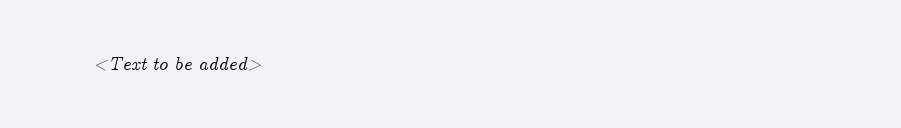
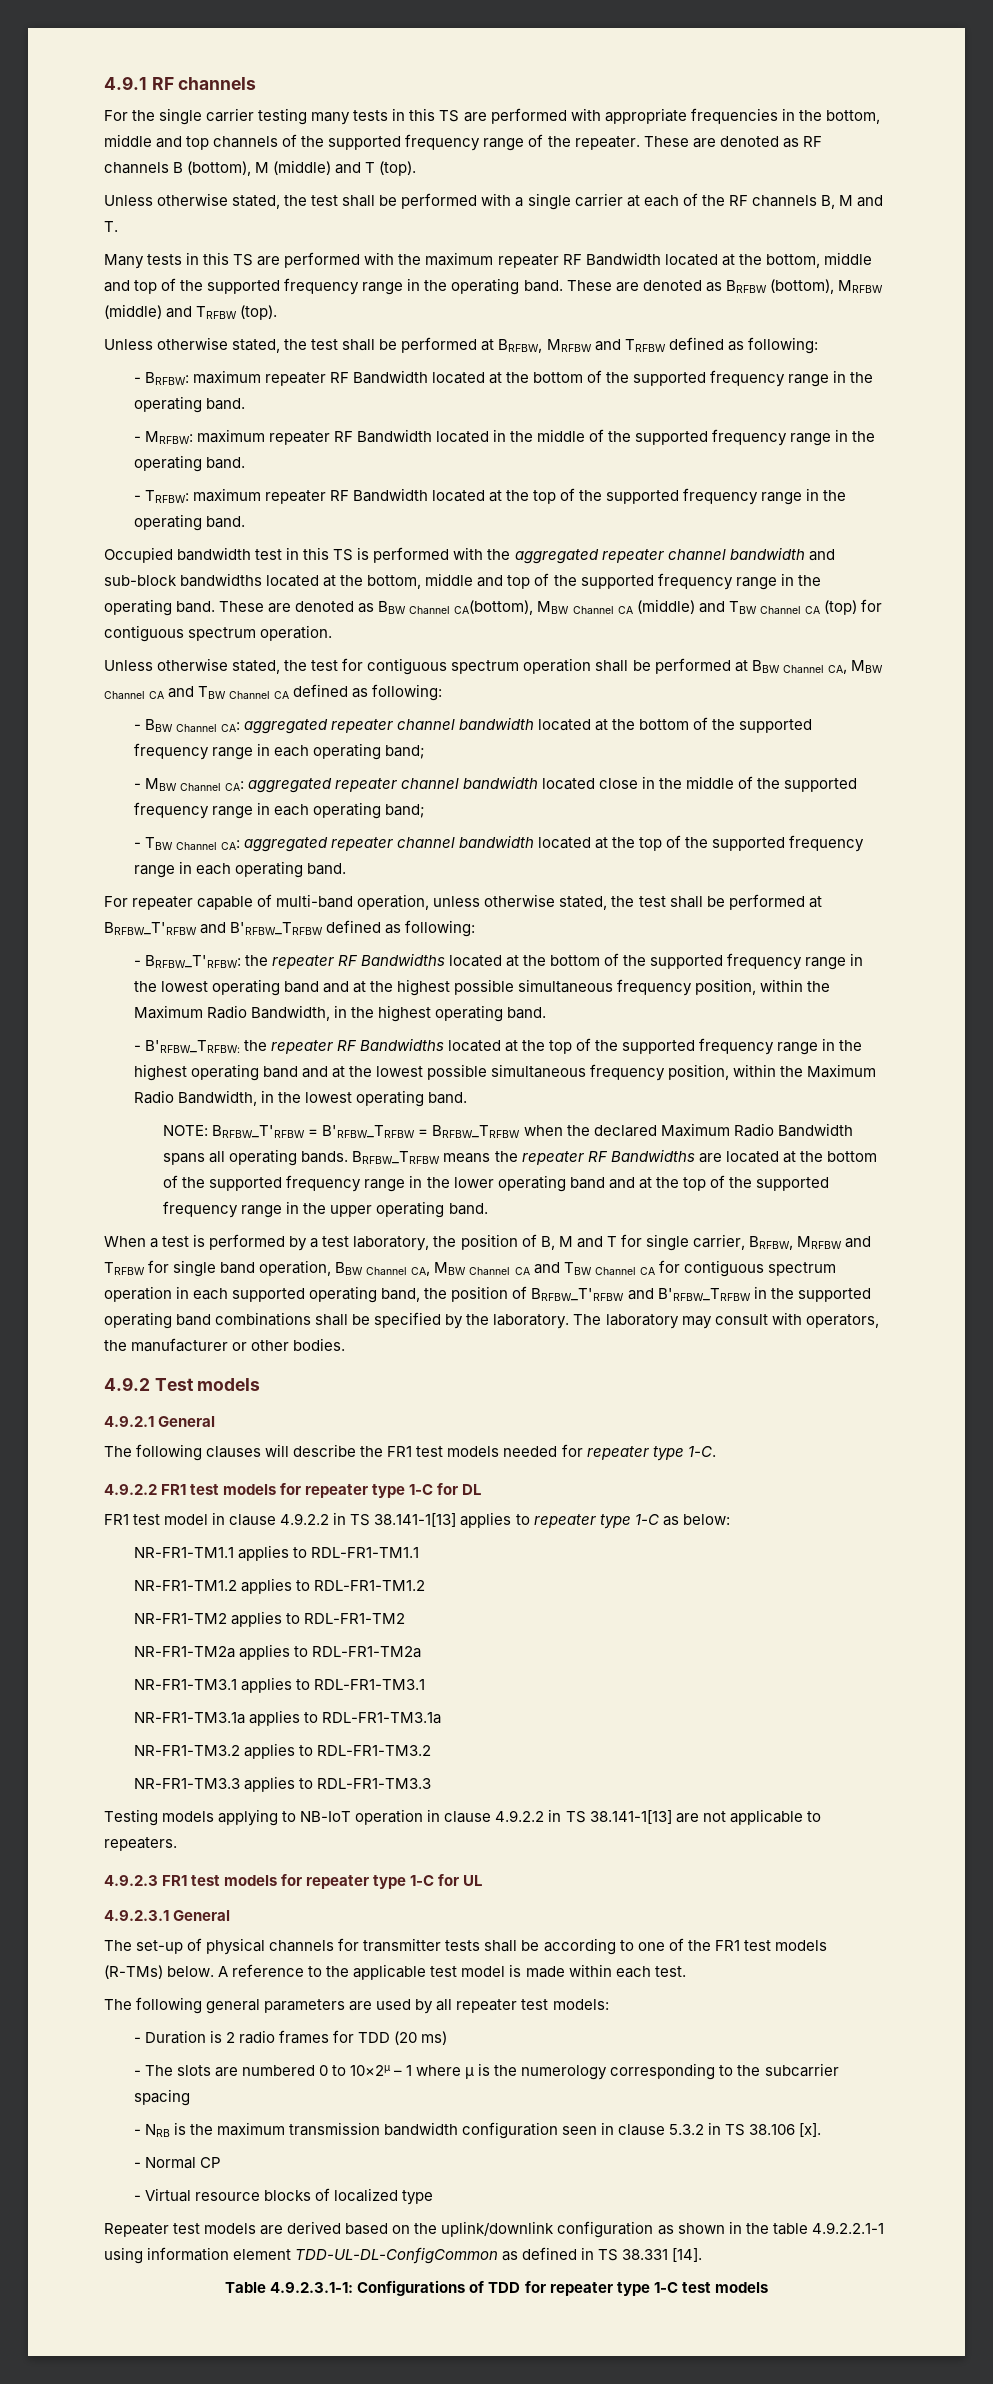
[93,56,262,71] <Text to be added> -> [104,76,257,90] [104,108,880,125] [104,134,822,151] [104,160,417,176] [104,193,883,210] [104,221,118,232] [104,252,872,269] [104,278,883,295] [104,304,278,320] [104,337,818,354] [133,370,874,387] [133,396,245,413] [133,429,876,446] [133,455,245,472] [133,488,847,505] [133,514,245,531] [104,547,835,564] [104,573,821,590] [104,599,882,616] [104,625,333,642] [104,658,883,675] [104,684,443,701] [133,717,813,734] [133,743,425,760] [133,776,858,793] [133,802,425,819] [133,835,865,852] [133,861,346,878] [104,894,822,910] [104,920,476,937] [133,953,864,970] [133,979,831,996] [133,1005,546,1022] [133,1038,863,1055] [133,1064,877,1081] [133,1090,467,1107] [163,1123,853,1138] [163,1149,877,1166] [163,1175,829,1192] [163,1201,488,1218] [104,1234,872,1251] [104,1260,836,1277] [104,1286,871,1303] [104,1312,879,1329] [104,1338,346,1352] [104,1377,261,1391] [104,1416,216,1427] [104,1444,716,1461] [104,1483,482,1498] [104,1512,730,1529] [133,1545,419,1561] [133,1578,425,1594] [133,1611,405,1627] [133,1644,421,1660] [133,1677,425,1693] [133,1710,441,1726] [133,1743,431,1759] [133,1776,431,1792] [104,1809,821,1826] [104,1837,177,1851] [104,1874,483,1889] [104,1910,231,1921] [104,1938,827,1955] [104,1964,686,1980] [104,1997,609,2014] [133,2030,448,2045] [133,2063,839,2080] [133,2089,190,2106] [133,2122,822,2139] [133,2157,221,2169] [133,2188,433,2205] [104,2221,884,2238] [104,2247,703,2264] [225,2280,768,2296] 4.9.1 RF channels // For the single carrier testing many tests in this TS are performed with appropriate frequencies in the bottom, middle and top channels of the supported frequency range of the repeater. These are denoted as RF channels B (bottom), M (middle) and T (top). // Unless otherwise stated, the test shall be performed with a single carrier at each of the RF channels B, M and T. // Many tests in this TS are performed with the maximum repeater RF Bandwidth located at the bottom, middle and top of the supported frequency range in the operating band. These are denoted as BRFBW (bottom), MRFBW (middle) and TRFBW (top). // Unless otherwise stated, the test shall be performed at BRFBW, MRFBW and TRFBW defined as following: // - BRFBW: maximum repeater RF Bandwidth located at the bottom of the supported frequency range in the operating band. // - MRFBW: maximum repeater RF Bandwidth located in the middle of the supported frequency range in the operating band. // - TRFBW: maximum repeater RF Bandwidth located at the top of the supported frequency range in the operating band. // Occupied bandwidth test in this TS is performed with the aggregated repeater channel bandwidth and sub-block bandwidths located at the bottom, middle and top of the supported frequency range in the operating band. These are denoted as BBW Channel CA(bottom), MBW Channel CA (middle) and TBW Channel CA (top) for contiguous spectrum operation. // Unless otherwise stated, the test for contiguous spectrum operation shall be performed at BBW Channel CA, MBW Channel CA and TBW Channel CA defined as following: // - BBW Channel CA: aggregated repeater channel bandwidth located at the bottom of the supported frequency range in each operating band; // - MBW Channel CA: aggregated repeater channel bandwidth located close in the middle of the supported frequency range in each operating band; // - TBW Channel CA: aggregated repeater channel bandwidth located at the top of the supported frequency range in each operating band. // For repeater capable of multi-band operation, unless otherwise stated, the test shall be performed at BRFBW_T'RFBW and B'RFBW_TRFBW defined as following: // - BRFBW_T'RFBW: the repeater RF Bandwidths located at the bottom of the supported frequency range in the lowest operating band and at the highest possible simultaneous frequency position, within the Maximum Radio Bandwidth, in the highest operating band. // - B'RFBW_TRFBW: the repeater RF Bandwidths located at the top of the supported frequency range in the highest operating band and at the lowest possible simultaneous frequency position, within the Maximum Radio Bandwidth, in the lowest operating band. // NOTE: BRFBW_T'RFBW = B'RFBW_TRFBW = BRFBW_TRFBW when the declared Maximum Radio Bandwidth spans all operating bands. BRFBW_TRFBW means the repeater RF Bandwidths are located at the bottom of the supported frequency range in the lower operating band and at the top of the supported frequency range in the upper operating band. // When a test is performed by a test laboratory, the position of B, M and T for single carrier, BRFBW, MRFBW and TRFBW for single band operation, BBW Channel CA, MBW Channel CA and TBW Channel CA for contiguous spectrum operation in each supported operating band, the position of BRFBW_T'RFBW and B'RFBW_TRFBW in the supported operating band combinations shall be specified by the laboratory. The laboratory may consult with operators, the manufacturer or other bodies. // 4.9.2 Test models // 4.9.2.1 General // The following clauses will describe the FR1 test models needed for repeater type 1-C. // 4.9.2.2 FR1 test models for repeater type 1-C for DL // FR1 test model in clause 4.9.2.2 in TS 38.141-1[13] applies to repeater type 1-C as below: // NR-FR1-TM1.1 applies to RDL-FR1-TM1.1 // NR-FR1-TM1.2 applies to RDL-FR1-TM1.2 // NR-FR1-TM2 applies to RDL-FR1-TM2 // NR-FR1-TM2a applies to RDL-FR1-TM2a // NR-FR1-TM3.1 applies to RDL-FR1-TM3.1 // NR-FR1-TM3.1a applies to RDL-FR1-TM3.1a // NR-FR1-TM3.2 applies to RDL-FR1-TM3.2 // NR-FR1-TM3.3 applies to RDL-FR1-TM3.3 // Testing models applying to NB-IoT operation in clause 4.9.2.2 in TS 38.141-1[13] are not applicable to repeaters. // 4.9.2.3 FR1 test models for repeater type 1-C for UL // 4.9.2.3.1 General // The set-up of physical channels for transmitter tests shall be according to one of the FR1 test models (R-TMs) below. A reference to the applicable test model is made within each test. // The following general parameters are used by all repeater test models: // - Duration is 2 radio frames for TDD (20 ms) // - The slots are numbered 0 to 10×2µ – 1 where µ is the numerology corresponding to the subcarrier spacing // - NRB is the maximum transmission bandwidth configuration seen in clause 5.3.2 in TS 38.106 [x]. // - Normal CP // - Virtual resource blocks of localized type // Repeater test models are derived based on the uplink/downlink configuration as shown in the table 4.9.2.2.1-1 using information element TDD-UL-DL-ConfigCommon as defined in TS 38.331 [14]. // Table 4.9.2.3.1-1: Configurations of TDD for repeater type 1-C test models

